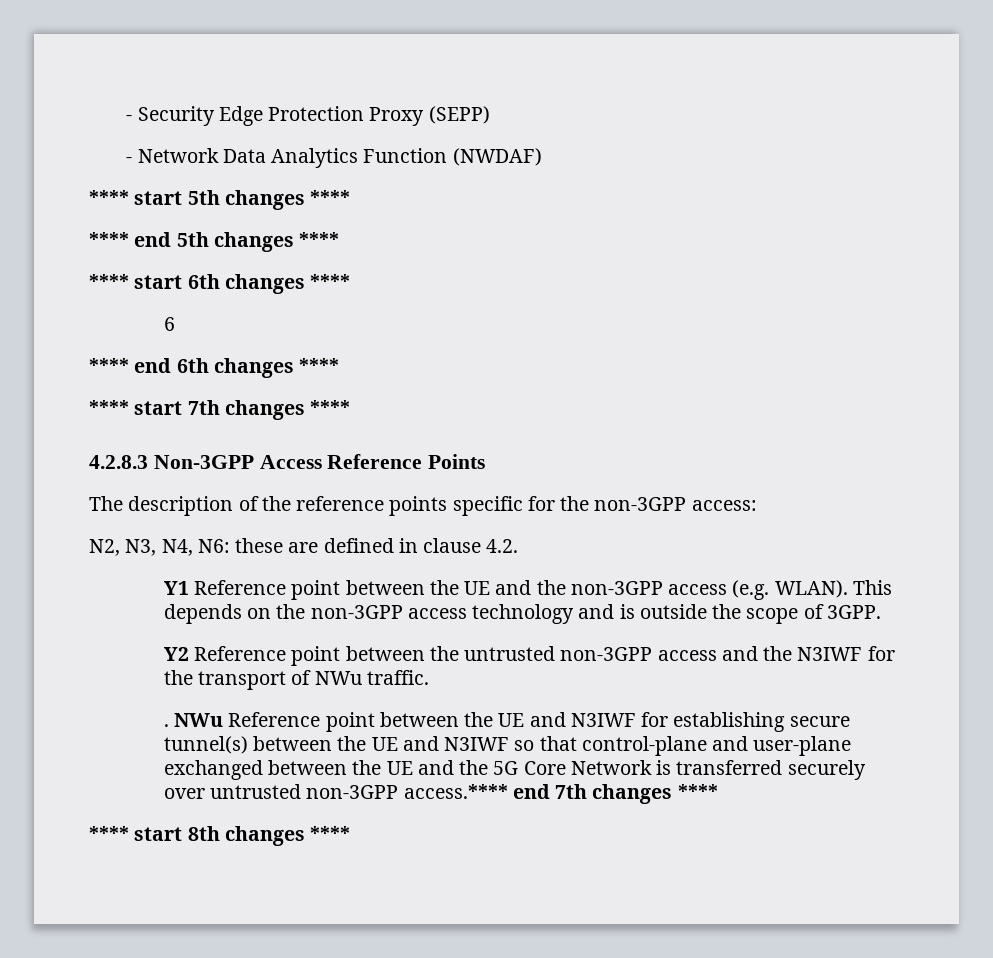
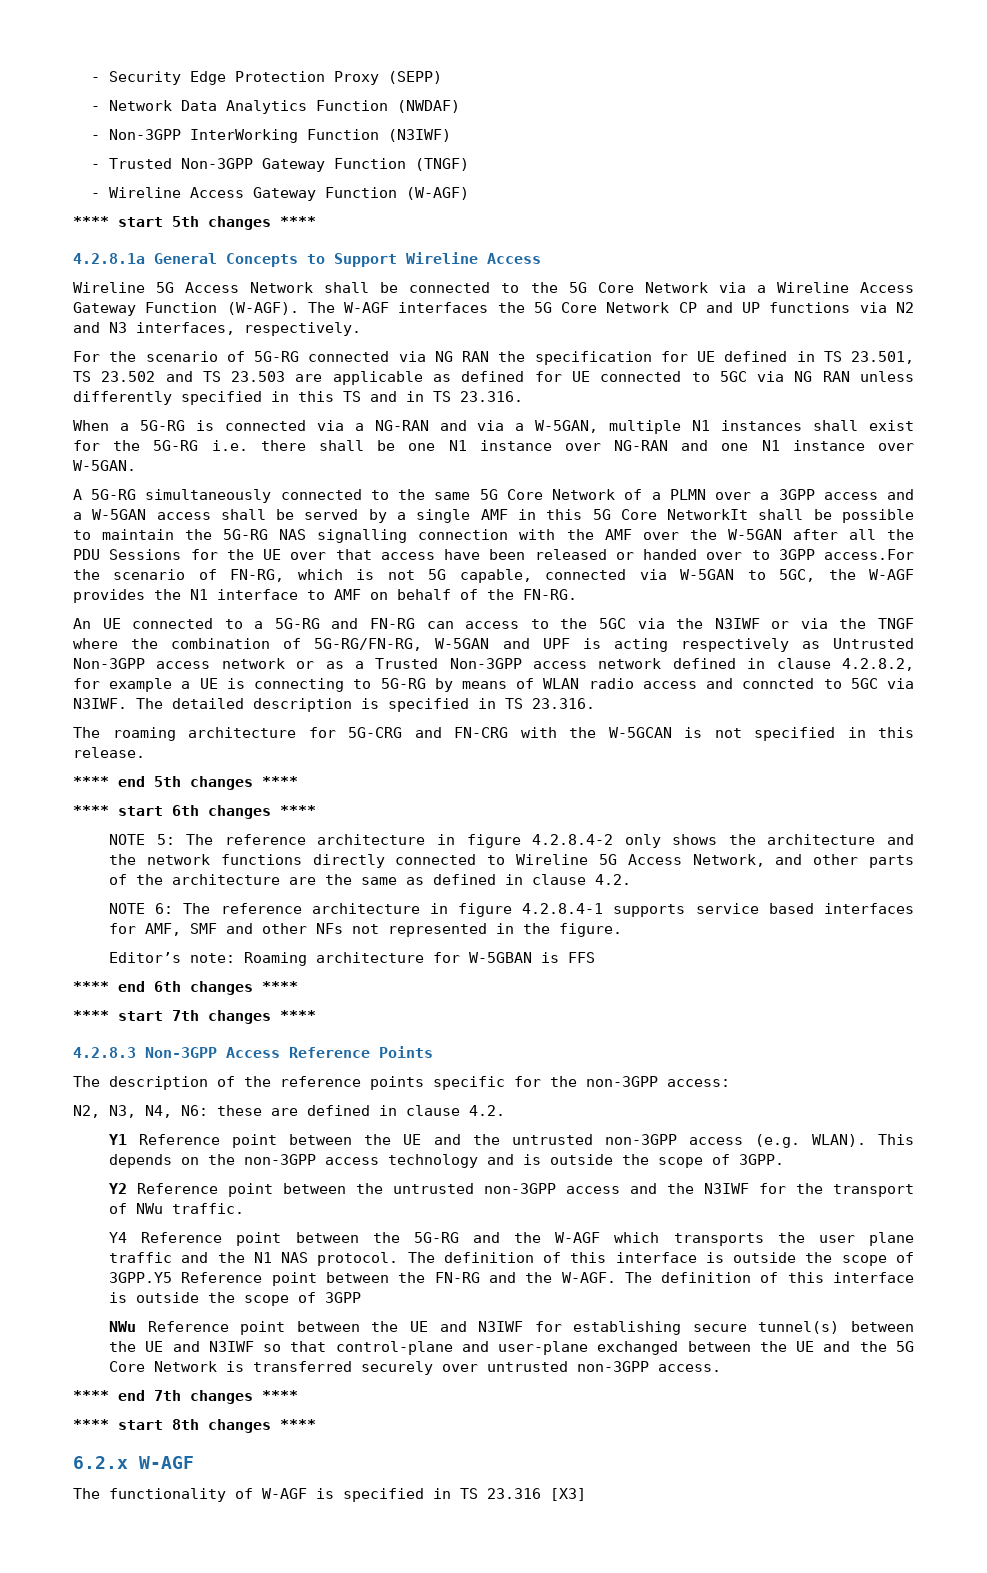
(542, 157) none -> [91,129,452,143] [91,158,470,172] [91,187,470,201] // - Non-3GPP InterWorking Function (N3IWF) // - Trusted Non-3GPP Gateway Function (TNGF) // - Wireline Access Gateway Function (W-AGF)
(351, 197) none -> [73,252,541,267] [73,282,915,293] [73,302,914,316] [73,322,361,336] [73,351,914,365] [73,371,914,385] [73,391,523,405] [73,420,914,434] [73,440,914,451] [73,460,136,471] [73,489,915,503] [73,509,914,523] [73,529,915,543] [73,549,914,560] [73,569,914,583] [73,589,577,603] [73,618,914,629] [73,638,915,652] [73,658,914,671] [73,678,914,692] [73,698,595,712] [73,727,914,741] [73,747,145,758] // 4.2.8.1a General Concepts to Support Wireline Access // Wireline 5G Access Network shall be connected to the 5G Core Network via a Wireline Access Gateway Function (W-AGF). The W-AGF interfaces the 5G Core Network CP and UP functions via N2 and N3 interfaces, respectively. // For the scenario of 5G-RG connected via NG RAN the specification for UE defined in TS 23.501, TS 23.502 and TS 23.503 are applicable as defined for UE connected to 5GC via NG RAN unless differently specified in this TS and in TS 23.316. // When a 5G-RG is connected via a NG-RAN and via a W-5GAN, multiple N1 instances shall exist for the 5G-RG i.e. there shall be one N1 instance over NG-RAN and one N1 instance over W-5GAN. // A 5G-RG simultaneously connected to the same 5G Core Network of a PLMN over a 3GPP access and a W-5GAN access shall be served by a single AMF in this 5G Core NetworkIt shall be possible to maintain the 5G-RG NAS signalling connection with the AMF over the W-5GAN after all the PDU Sessions for the UE over that access have been released or handed over to 3GPP access.For the scenario of FN-RG, which is not 5G capable, connected via W-5GAN to 5GC, the W-AGF provides the N1 interface to AMF on behalf of the FN-RG. // An UE connected to a 5G-RG and FN-RG can access to the 5GC via the N3IWF or via the TNGF where the combination of 5G-RG/FN-RG, W-5GAN and UPF is acting respectively as Untrusted Non-3GPP access network or as a Trusted Non-3GPP access network defined in clause 4.2.8.2, for example a UE is connecting to 5G-RG by means of WLAN radio access and conncted to 5GC via N3IWF. The detailed description is specified in TS 23.316. // The roaming architecture for 5G-CRG and FN-CRG with the W-5GCAN is not specified in this release.
[163,317,175,331] 6 -> [109,834,915,848] [109,854,915,868] [109,874,632,885] [109,903,914,917] [109,923,623,937] [109,952,596,966] NOTE 5: The reference architecture in figure 4.2.8.4-2 only shows the architecture and the network functions directly connected to Wireline 5G Access Network, and other parts of the architecture are the same as defined in clause 4.2. // NOTE 6: The reference architecture in figure 4.2.8.4-1 supports service based interfaces for AMF, SMF and other NFs not represented in the figure. // Editor’s note: Roaming architecture for W-5GBAN is FFS
(566, 587) none -> [511,1134,593,1145] untrusted
[163,724,169,727] . -> [109,1232,915,1246] [109,1252,914,1266] [109,1272,914,1286] [109,1292,362,1306] Y4 Reference point between the 5G-RG and the W-AGF which transports the user plane traffic and the N1 NAS protocol. The definition of this interface is outside the scope of 3GPP.Y5 Reference point between the FN-RG and the W-AGF. The definition of this interface is outside the scope of 3GPP //
[403,784,508,799] access.**** -> [658,1364,722,1372] [73,1390,109,1401] access. // ****
(351, 833) none -> [73,1456,194,1469] [73,1488,586,1502] // 6.2.x W-AGF // The functionality of W-AGF is specified in TS 23.316 [X3]

